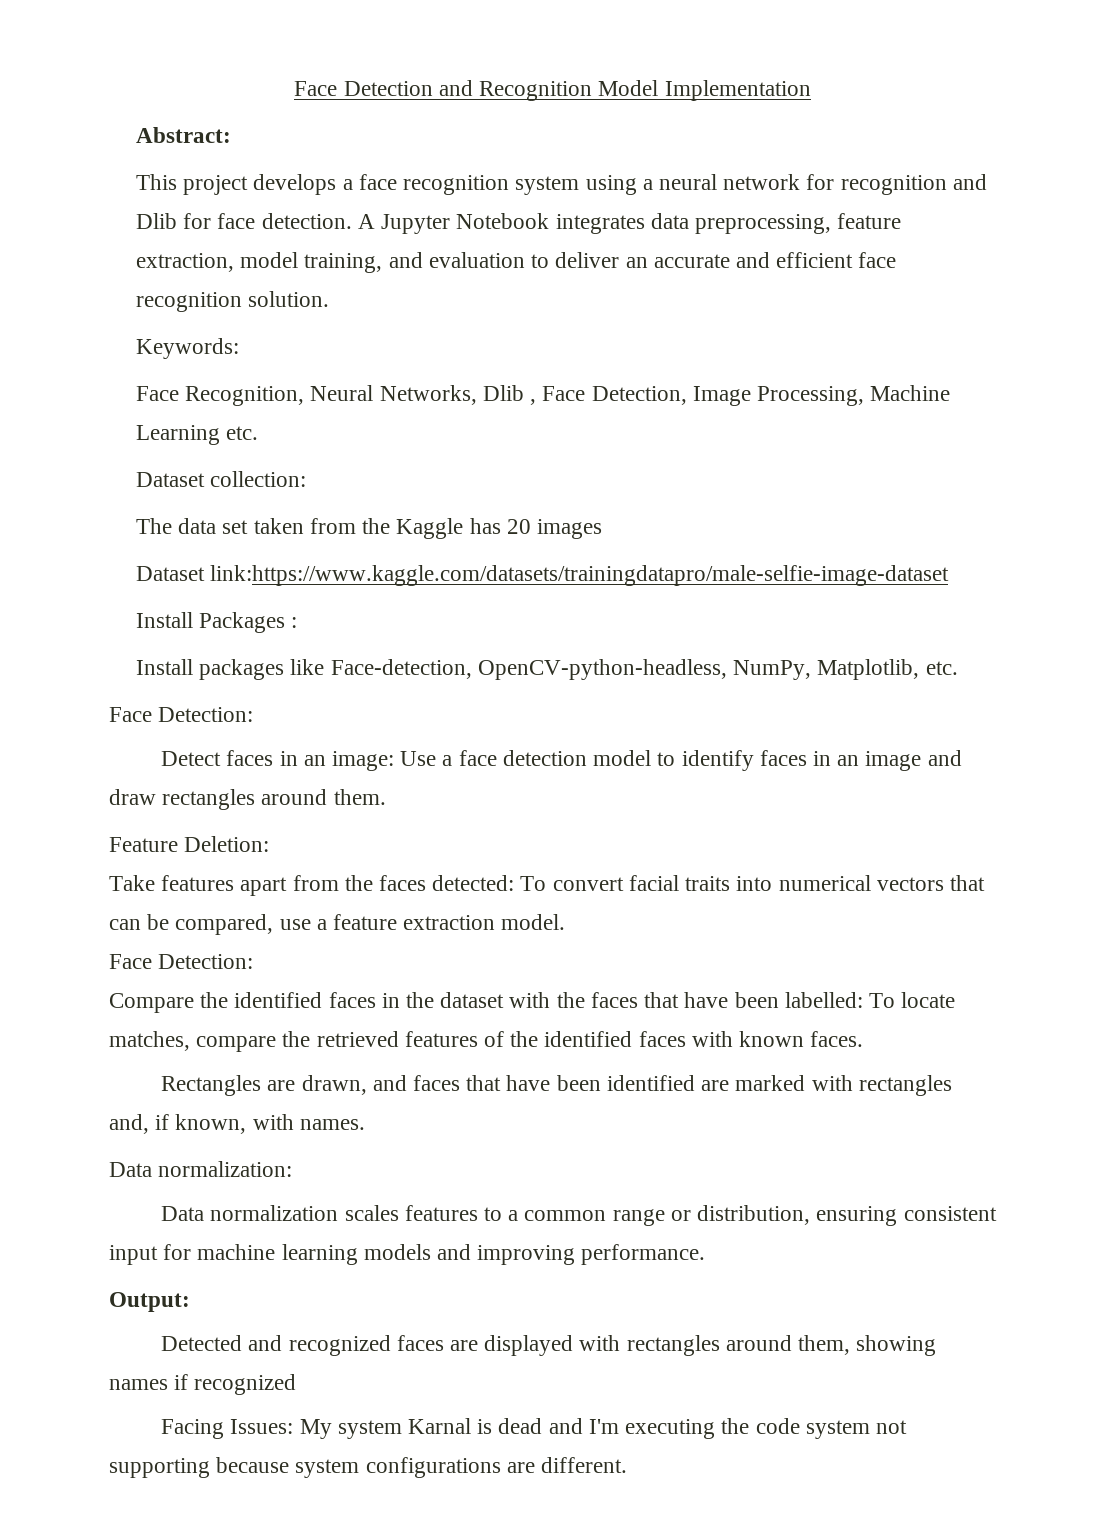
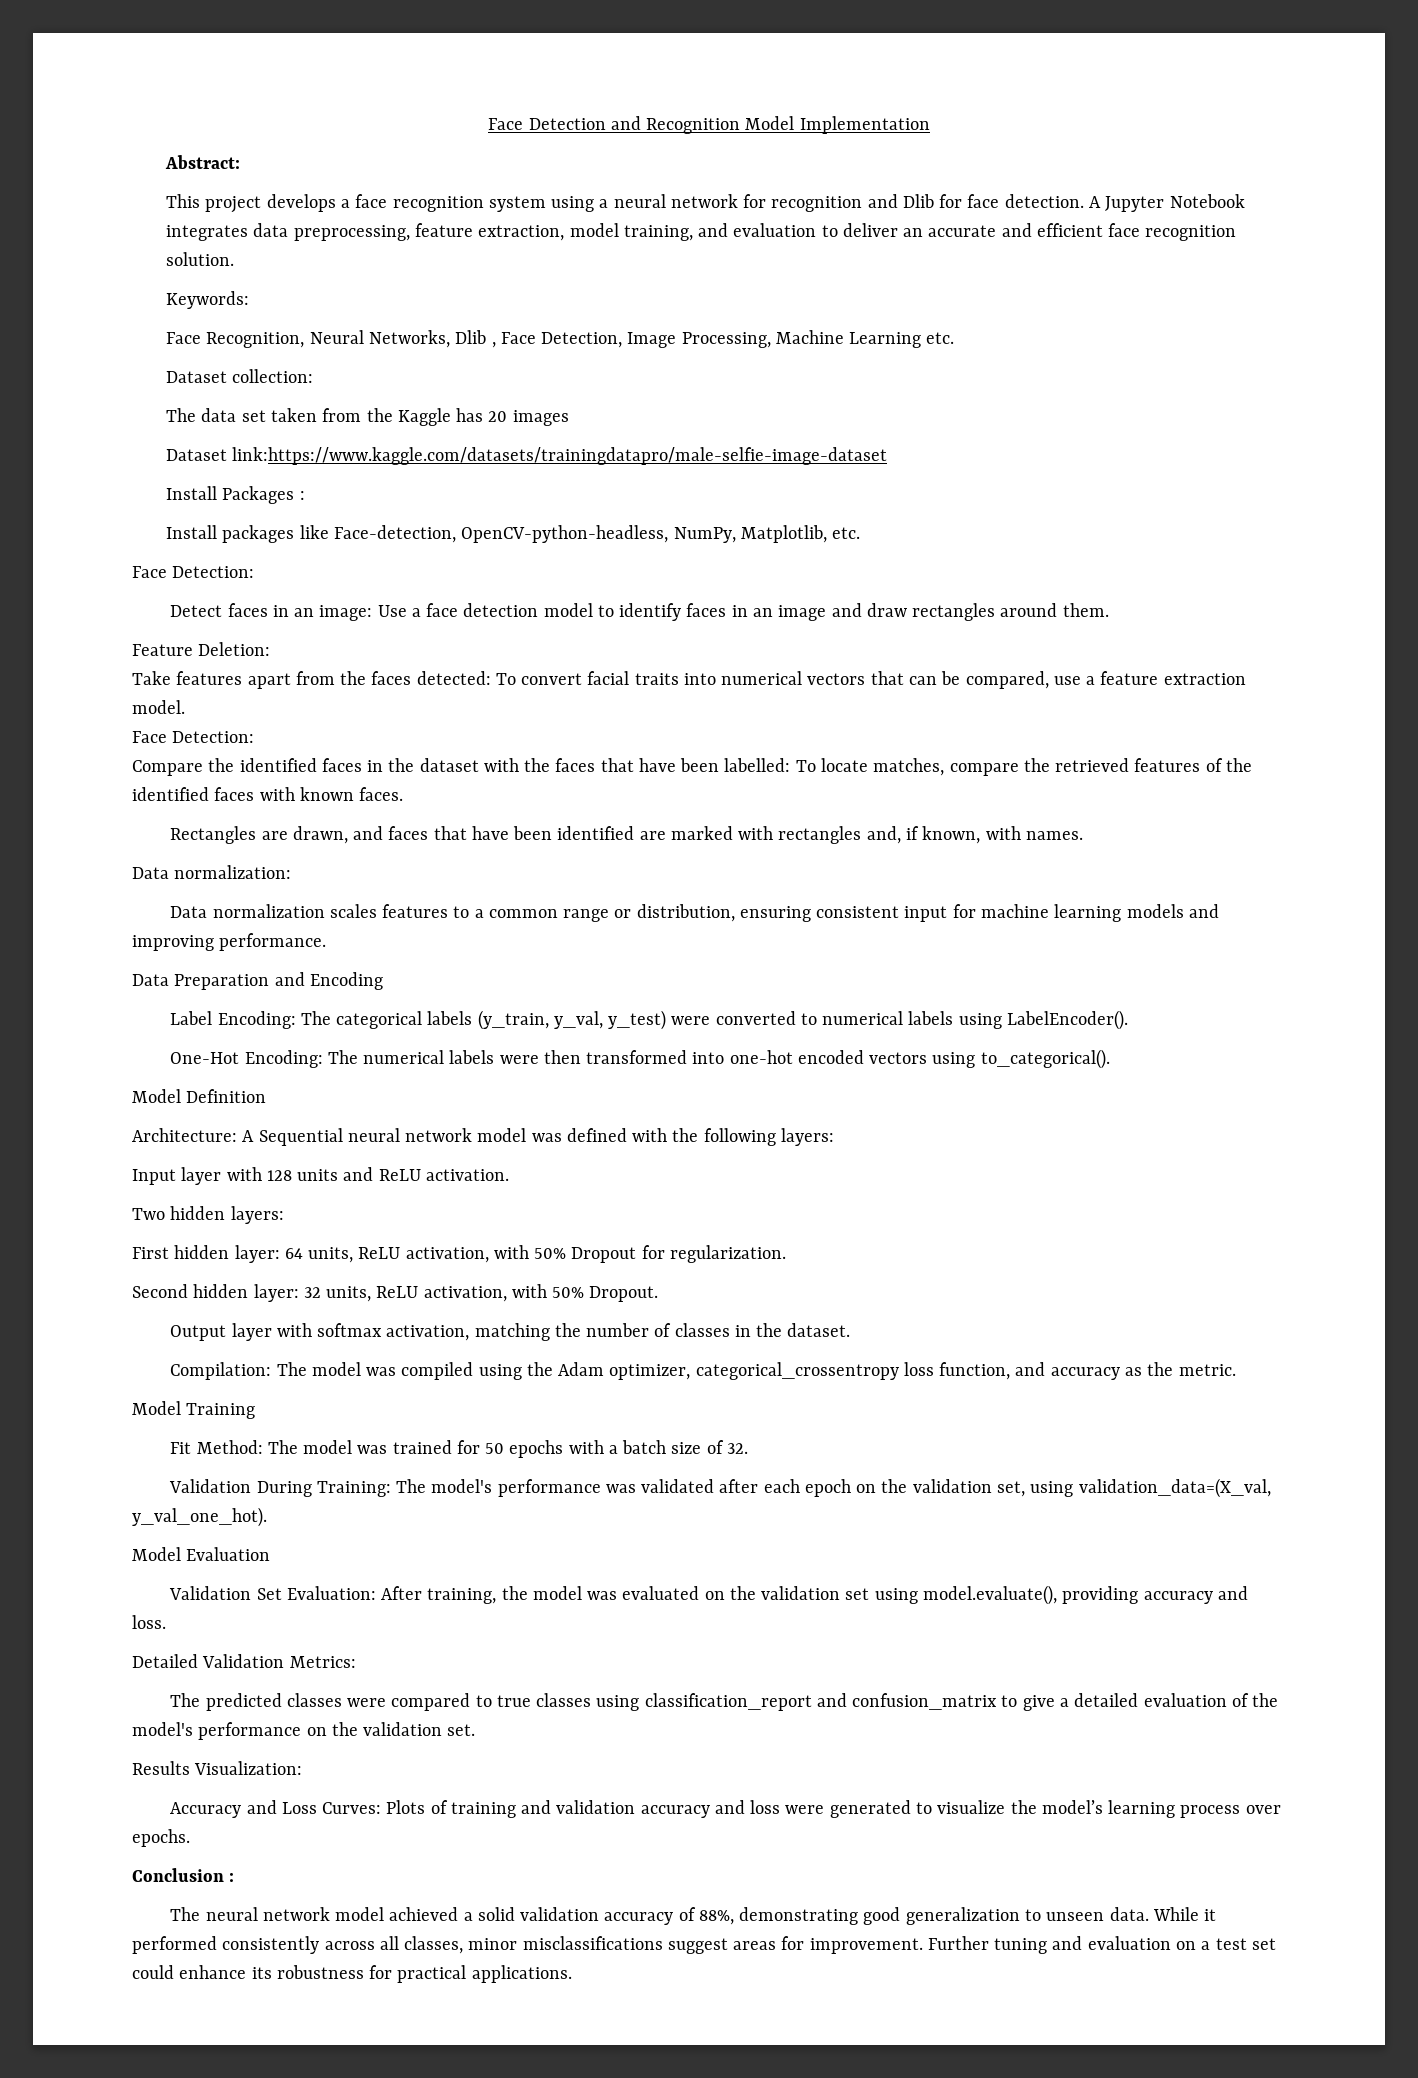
[109,1292,190,1312] [161,1335,937,1356] [109,1374,297,1395] [161,1418,907,1439] [109,1457,628,1478] Output: // Detected and recognized faces are displayed with rectangles around them, showing names if recognized // Facing Issues: My system Karnal is dead and I'm executing the code system not supporting because system configurations are different. -> [132,972,383,990] [170,1010,1128,1030] [170,1049,1110,1069] [132,1089,267,1103] [132,1128,834,1146] [132,1167,509,1185] [132,1206,284,1224] [132,1245,786,1263] [132,1284,659,1302] [170,1323,851,1341] [170,1362,1236,1380] [132,1401,256,1419] [170,1440,748,1458] [169,1478,1271,1498] [132,1507,267,1527] [132,1547,271,1561] [169,1585,1248,1605] [132,1615,166,1629] [132,1654,356,1668] [170,1693,1279,1711] [132,1722,476,1740] [132,1761,303,1775] [170,1800,1281,1818] [132,1829,190,1847] [132,1868,235,1882] [170,1907,1217,1925] [132,1936,1276,1954] [132,1965,572,1983] Data Preparation and Encoding // Label Encoding: The categorical labels (y_train, y_val, y_test) were converted to numerical labels using LabelEncoder(). // One-Hot Encoding: The numerical labels were then transformed into one-hot encoded vectors using to_categorical(). // Model Definition // Architecture: A Sequential neural network model was defined with the following layers: // Input layer with 128 units and ReLU activation. // Two hidden layers: // First hidden layer: 64 units, ReLU activation, with 50% Dropout for regularization. // Second hidden layer: 32 units, ReLU activation, with 50% Dropout. // Output layer with softmax activation, matching the number of classes in the dataset. // Compilation: The model was compiled using the Adam optimizer, categorical_crossentropy loss function, and accuracy as the metric. // Model Training // Fit Method: The model was trained for 50 epochs with a batch size of 32. // Validation During Training: The model's performance was validated after each epoch on the validation set, using validation_data=(X_val, y_val_one_hot). // Model Evaluation // Validation Set Evaluation: After training, the model was evaluated on the validation set using model.evaluate(), providing accuracy and loss. // Detailed Validation Metrics: // The predicted classes were compared to true classes using classification_report and confusion_matrix to give a detailed evaluation of the model's performance on the validation set. // Results Visualization: // Accuracy and Loss Curves: Plots of training and validation accuracy and loss were generated to visualize the model’s learning process over epochs. // Conclusion : // The neural network model achieved a solid validation accuracy of 88%, demonstrating good generalization to unseen data. While it performed consistently across all classes, minor misclassifications suggest areas for improvement. Further tuning and evaluation on a test set could enhance its robustness for practical applications.

